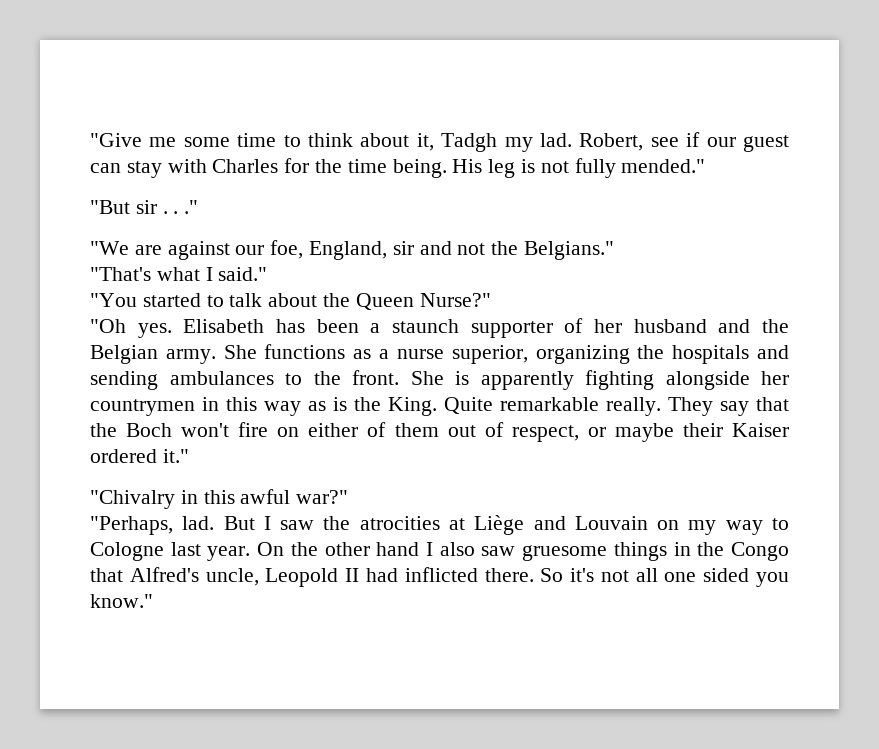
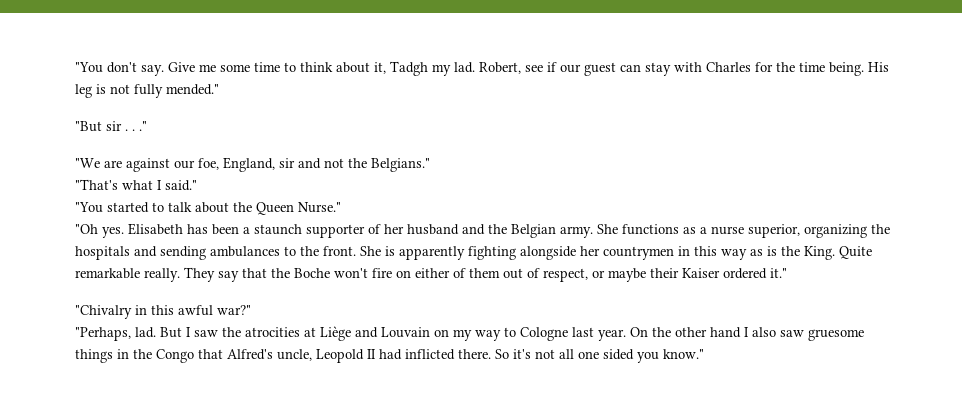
[90,133,142,147] "Give -> [75,62,195,76] "You don't say. Give
[419,293,491,307] Nurse?" -> [298,202,341,213] Nurse."
[126,423,173,437] Boch -> [294,268,330,278] Boche

